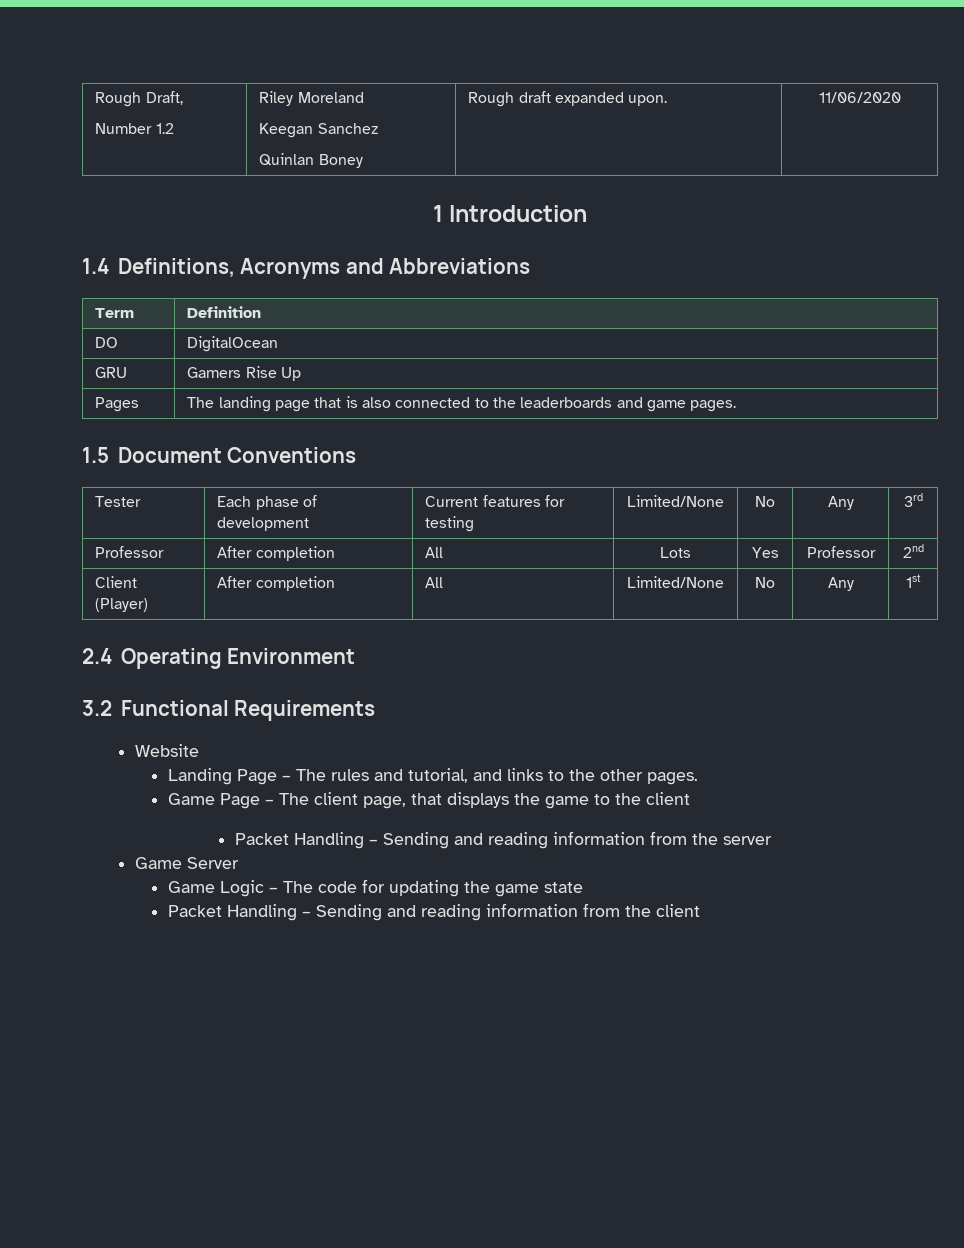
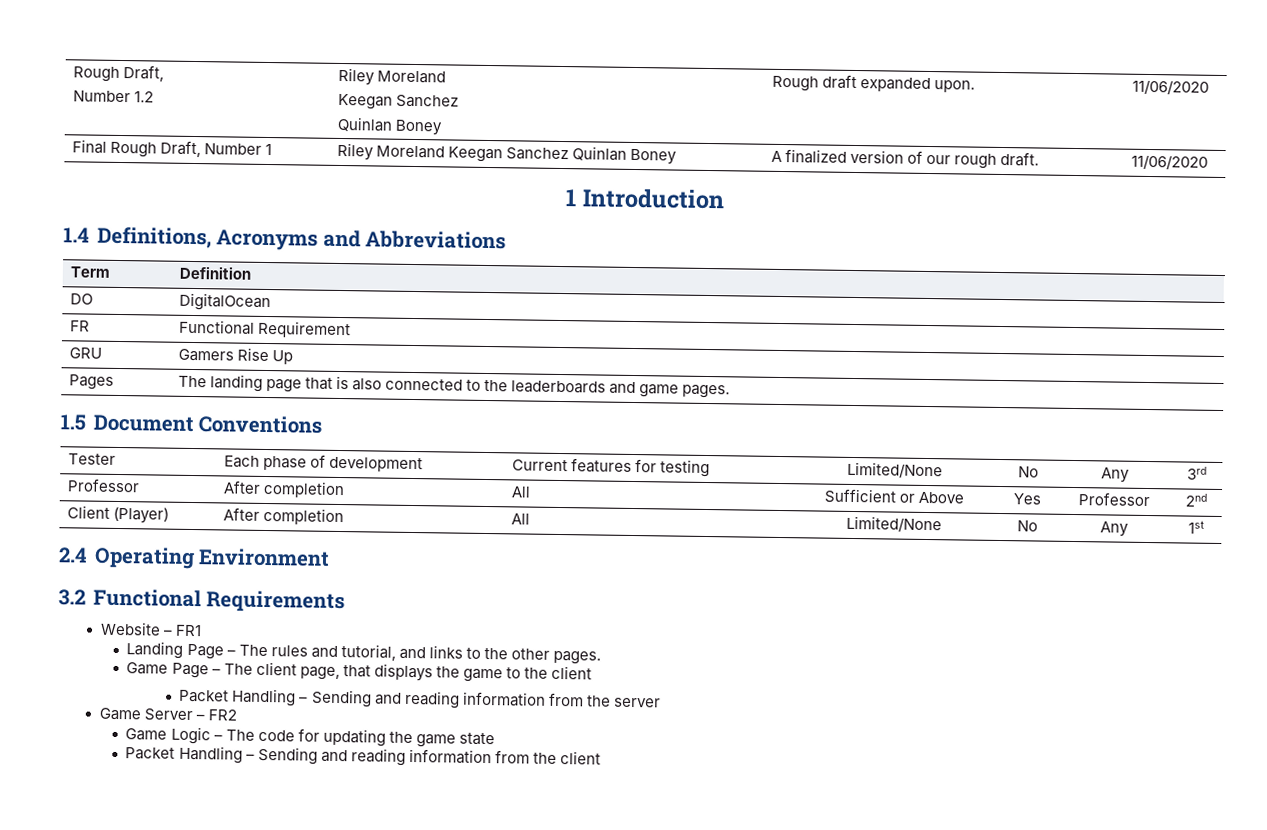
(901, 97) none -> [71,139,273,158] [336,142,678,165] [770,149,1040,169] [1131,154,1208,170] // Final Rough Draft, Number 1 | Riley Moreland Keegan Sanchez Quinlan Boney | A finalized version of our rough draft. | 11/06/2020
(279, 344) none -> [69,320,90,332] [178,319,351,339] // FR | Functional Requirement
[660,547,691,558] Lots -> [823,488,965,504] Sufficient or Above
(199, 750) none -> [163,624,203,637] – FR1
(239, 863) none -> [196,709,238,721] – FR2

